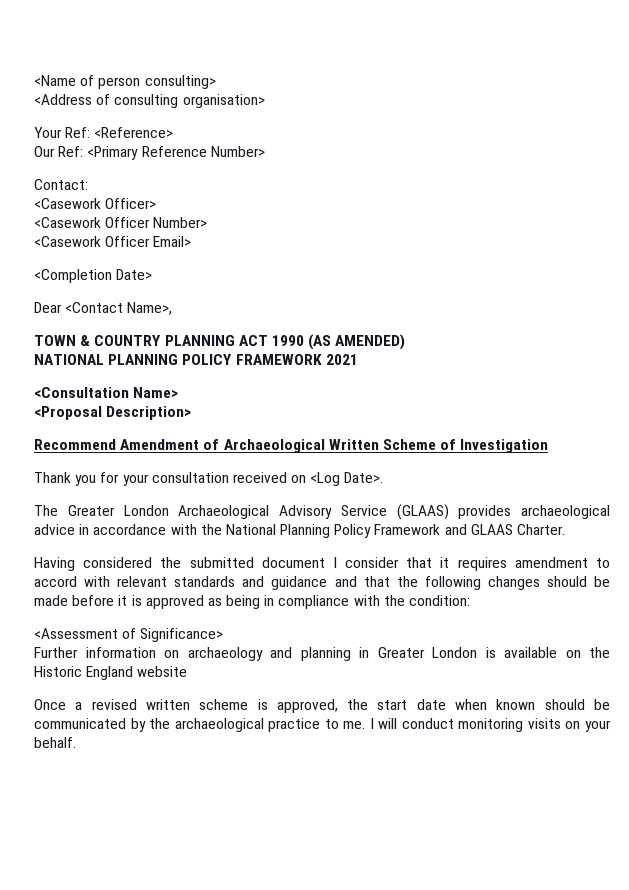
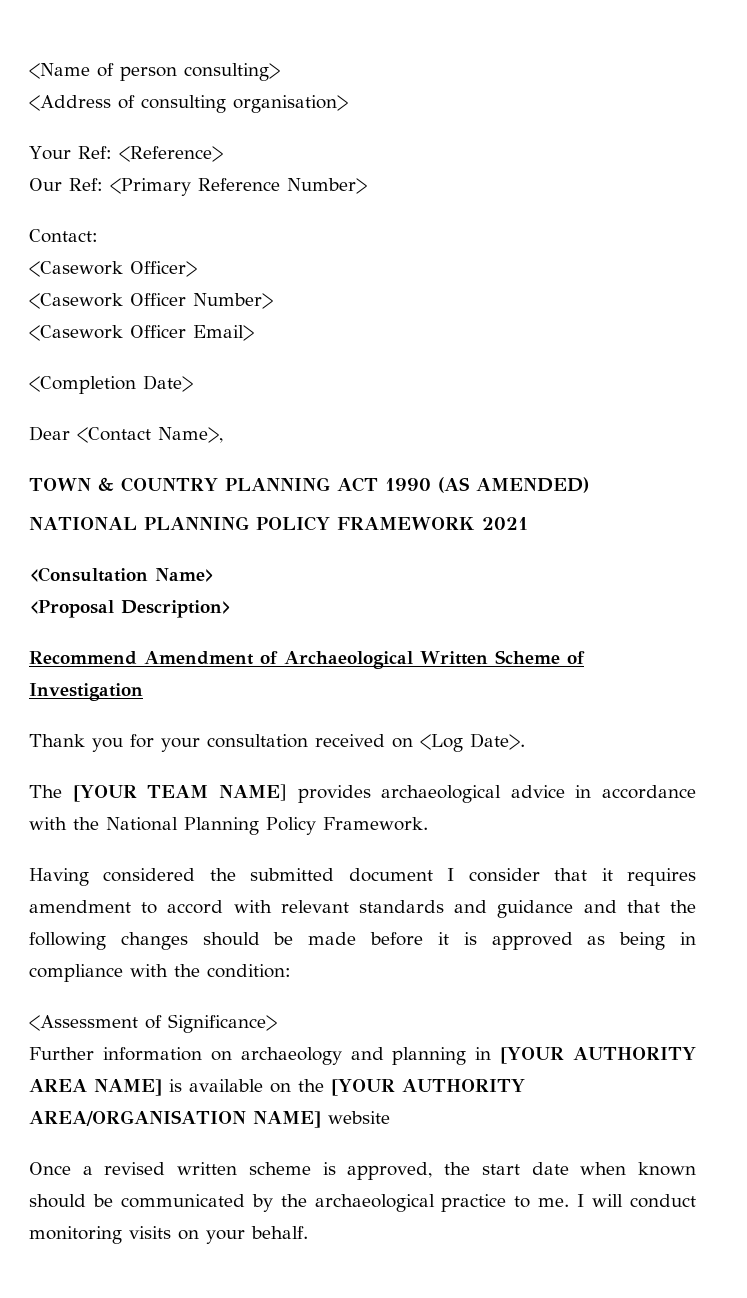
[67,504,449,520] Greater London Archaeological Advisory Service (GLAAS) -> [72,784,287,802] [YOUR TEAM NAME]
[374,524,566,535] Framework and GLAAS Charter. -> [323,817,428,831] Framework.
[377,647,610,658] [34,666,134,680] Greater London is available on the Historic England -> [500,1047,696,1064] [29,1079,525,1096] [29,1110,321,1128] [YOUR AUTHORITY AREA NAME] is available on the [YOUR AUTHORITY AREA/ORGANISATION NAME]

